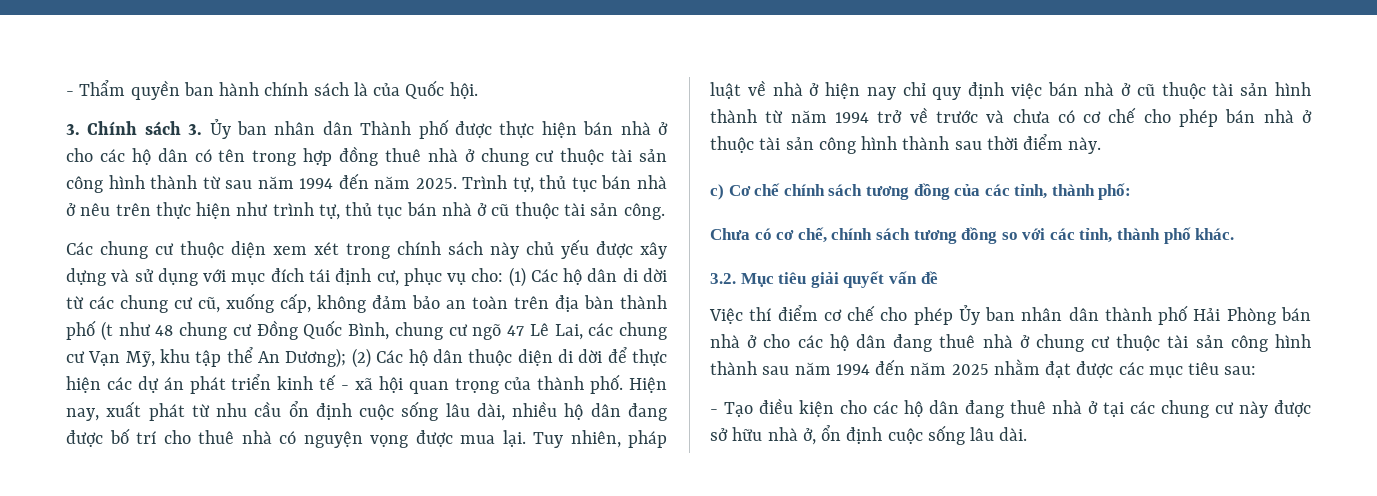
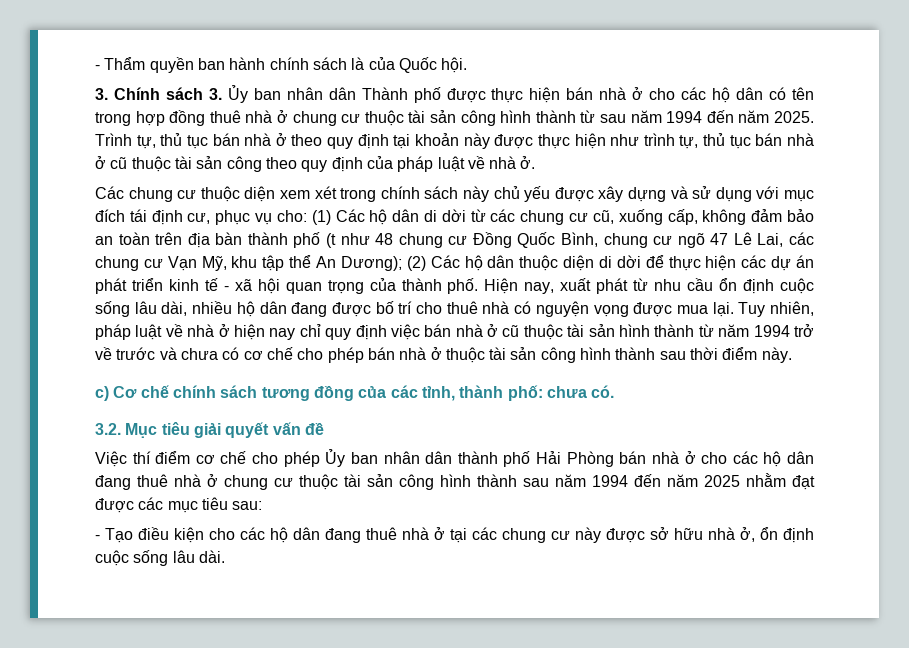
[80,203,151,216] nêu trên -> [291,133,534,149] theo quy định tại khoản này được
[623,203,665,220] công. -> [226,156,536,172] công theo quy định của pháp luật về nhà ở.
[710,227,1235,244] // Chưa có cơ chế, chính sách tương đồng so với các tỉnh, thành phố khác. -> [546,385,615,398] chưa có.

